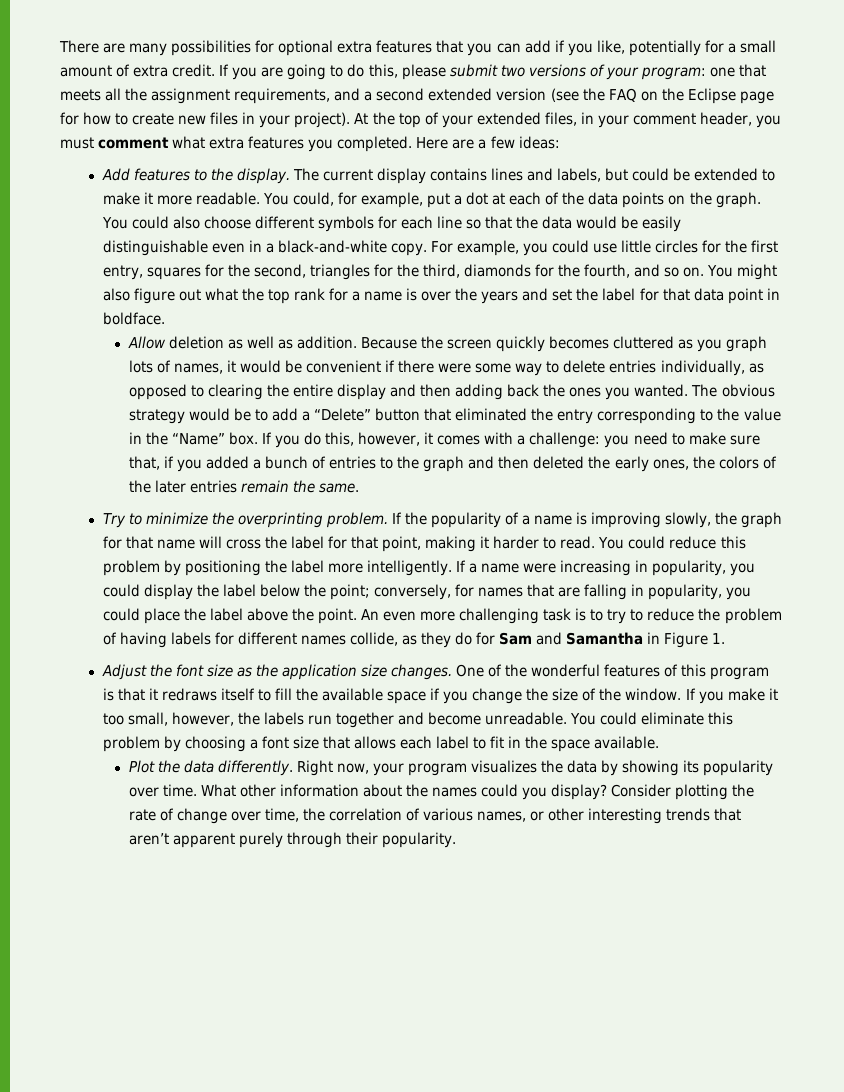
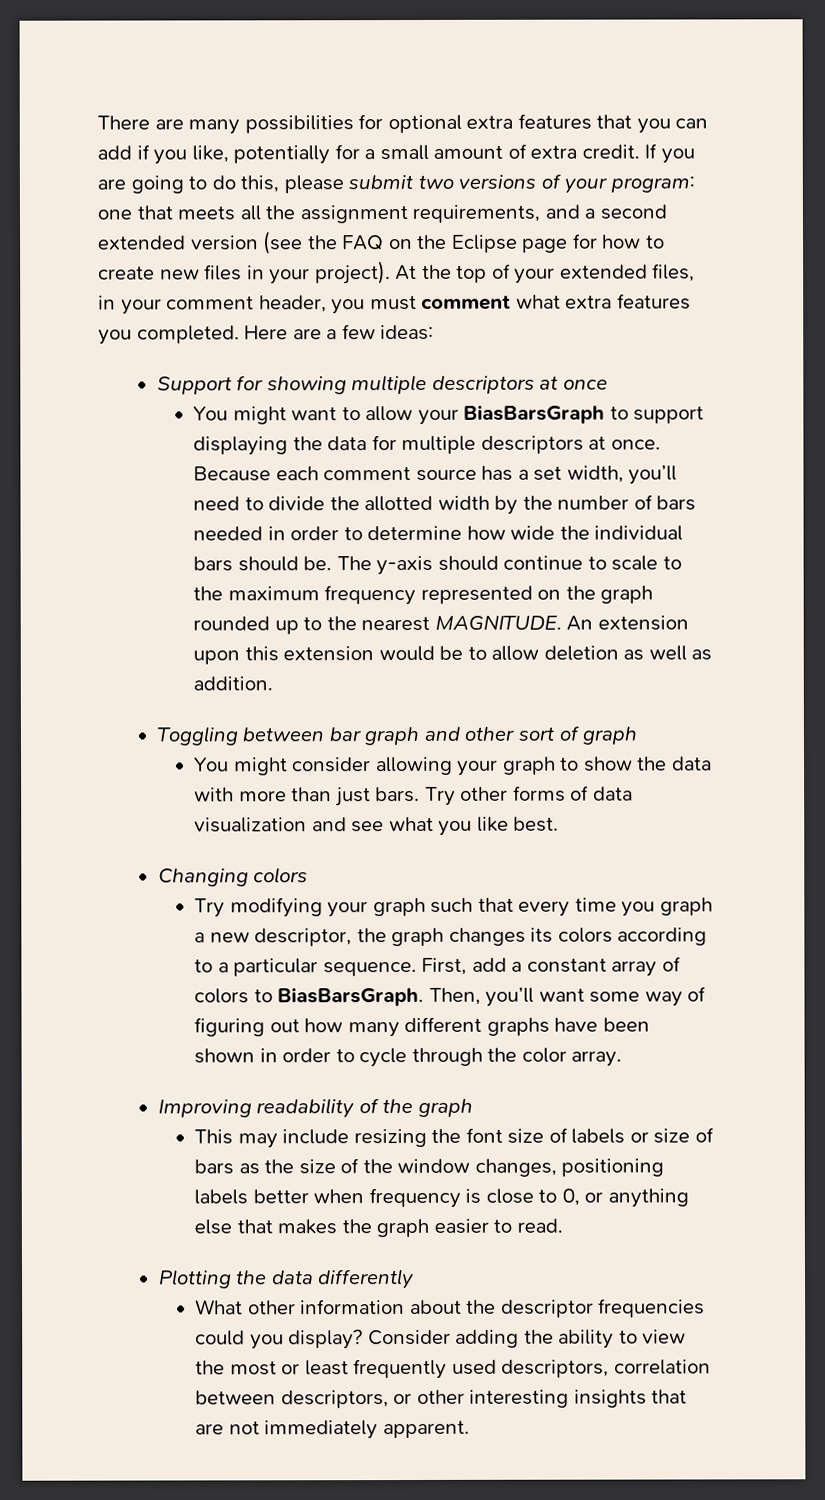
[101,168,776,184] [102,192,761,208] [101,216,682,232] [102,240,779,256] [102,264,778,280] [102,288,780,304] [102,312,165,325] [127,336,166,349] Add features to the display. The current display contains lines and labels, but could be extended to make it more readable. You could, for example, put a dot at each of the data points on the graph. You could also choose different symbols for each line so that the data would be easily distinguishable even in a black-and-white copy. For example, you could use little circles for the first entry, squares for the second, triangles for the third, diamonds for the fourth, and so on. You might also figure out what the top rank for a name is over the years and set the label for that data point in boldface. // Allow -> [156,374,608,395] [193,404,705,425] [193,435,661,456] [193,464,678,485] [193,494,697,515] [193,525,684,541] [193,555,682,576] [193,584,654,606] [193,614,689,635] [193,645,540,665] Support for showing multiple descriptors at once // You might want to allow your BiasBarsGraph to support displaying the data for multiple descriptors at once. Because each comment source has a set width, you’ll need to divide the allotted width by the number of bars needed in order to determine how wide the individual bars should be. The y-axis should continue to scale to the maximum frequency represented on the graph rounded up to the nearest MAGNITUDE. An extension upon this extension would be to allow
[361,336,768,352] [128,360,764,376] [128,384,775,400] [128,408,781,424] [128,432,760,448] [128,456,777,472] [128,480,359,493] [102,512,783,528] [102,536,746,552] [102,560,756,576] [102,584,752,600] [102,608,782,624] [102,632,726,648] [101,664,770,680] [102,688,778,704] [102,712,734,728] [102,736,660,752] [128,760,774,776] [128,784,197,797] Because the screen quickly becomes cluttered as you graph lots of names, it would be convenient if there were some way to delete entries individually, as opposed to clearing the entire display and then adding back the ones you wanted. The obvious strategy would be to add a “Delete” button that eliminated the entry corresponding to the value in the “Name” box. If you do this, however, it comes with a challenge: you need to make sure that, if you added a bunch of entries to the graph and then deleted the early ones, the colors of the later entries remain the same. // Try to minimize the overprinting problem. If the popularity of a name is improving slowly, the graph for that name will cross the label for that point, making it harder to read. You could reduce this problem by positioning the label more intelligently. If a name were increasing in popularity, you could display the label below the point; conversely, for names that are falling in popularity, you could place the label above the point. An even more challenging task is to try to reduce the problem of having labels for different names collide, as they do for Sam and Samantha in Figure 1. // Adjust the font size as the application size changes. One of the wonderful features of this program is that it redraws itself to fill the available space if you change the size of the window. If you make it too small, however, the labels run together and become unreadable. You could eliminate this problem by choosing a font size that allows each label to fit in the space available. // Plot the data differently. Right now, your program visualizes the data by showing its popularity over time. -> [156,725,638,746] [194,756,712,776] [194,785,633,807] [194,816,560,836] [157,867,309,887] [194,897,713,918] [194,927,708,947] [194,956,681,977] [194,986,707,1007] [194,1016,650,1038] [194,1047,623,1068] [157,1098,473,1119] [194,1127,714,1149] [194,1158,665,1177] [194,1187,689,1209] [194,1218,563,1238] [157,1268,415,1290] // Toggling between bar graph and other sort of graph // You might consider allowing your graph to show the data with more than just bars. Try other forms of data visualization and see what you like best. // Changing colors // Try modifying your graph such that every time you graph a new descriptor, the graph changes its colors according to a particular sequence. First, add a constant array of colors to BiasBarsGraph. Then, you’ll want some way of figuring out how many different graphs have been shown in order to cycle through the color array. // Improving readability of the graph // This may include resizing the font size of labels or size of bars as the size of the window changes, positioning labels better when frequency is close to 0, or anything else that makes the graph easier to read. // Plotting the data differently //
[432,787,478,797] names -> [500,1298,706,1318] descriptor frequencies
[675,784,755,800] [128,808,742,824] [128,832,456,848] plotting the rate of change over time, the correlation of various names, or other interesting trends that aren’t apparent purely through their popularity. -> [455,1329,687,1349] [195,1358,711,1380] [195,1389,688,1409] [195,1420,470,1440] adding the ability to view the most or least frequently used descriptors, correlation between descriptors, or other interesting insights that are not immediately apparent.

